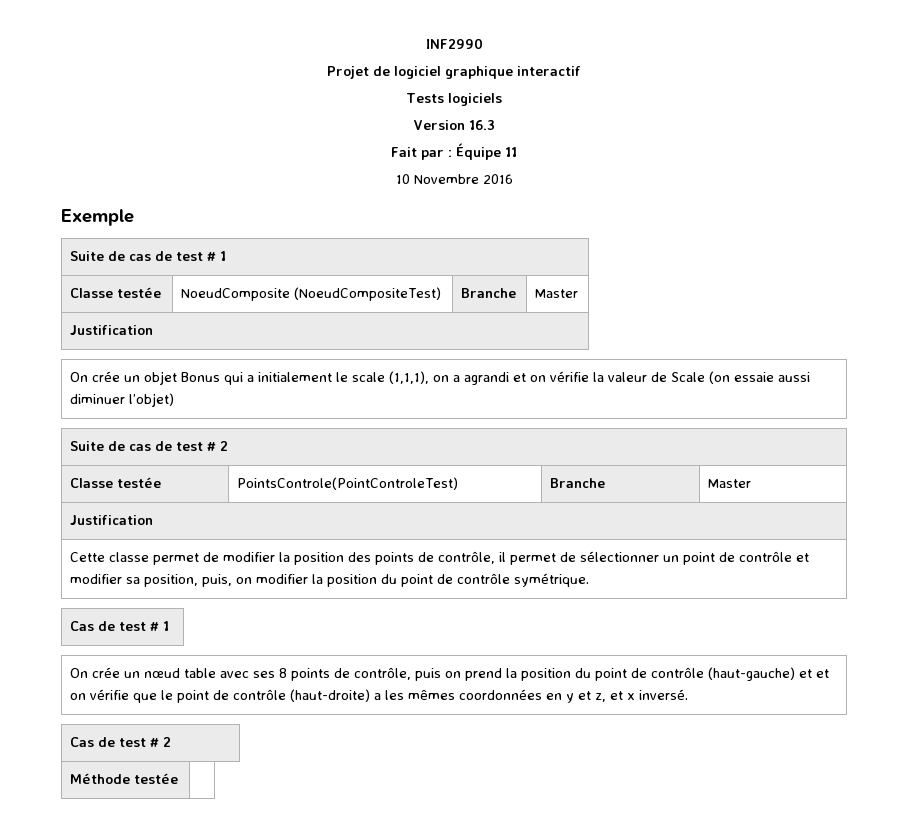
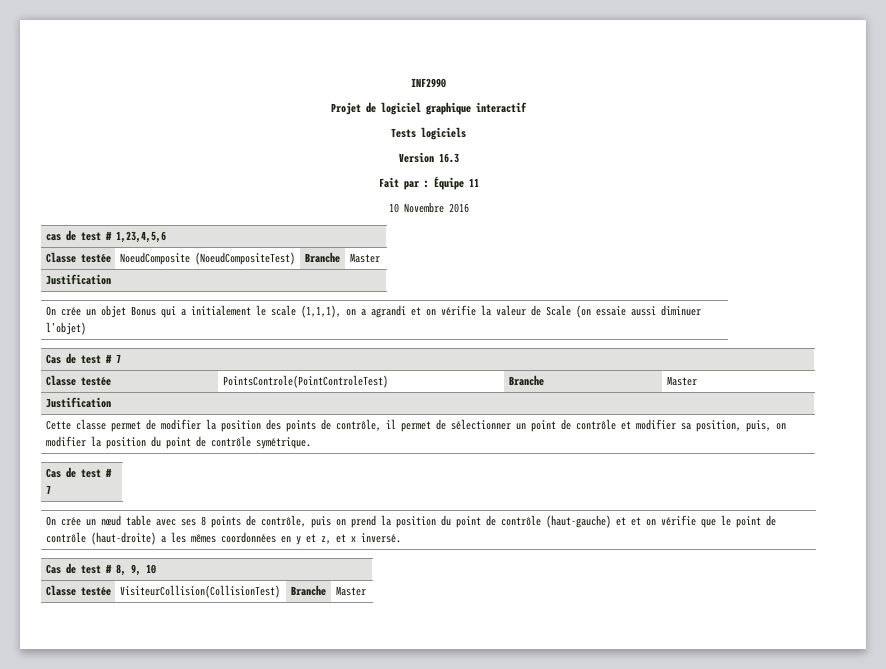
[61,209,134,226] [70,251,227,261] // Exemple // Suite de cas de test # 1 -> [45,230,166,243] // cas de test # 1,23,4,5,6
[70,441,229,451] Suite de cas de test # 2 -> [45,353,121,364] Cas de test # 7
[163,621,170,631] 1 -> [45,485,51,494] 7
[163,737,172,747] [70,773,179,784] 2 // Méthode testée | -> [115,564,156,576] [45,585,111,596] [119,585,280,598] [290,585,326,596] [335,586,366,596] 8, 9, 10 // Classe testée | VisiteurCollision(CollisionTest) | Branche | Master

